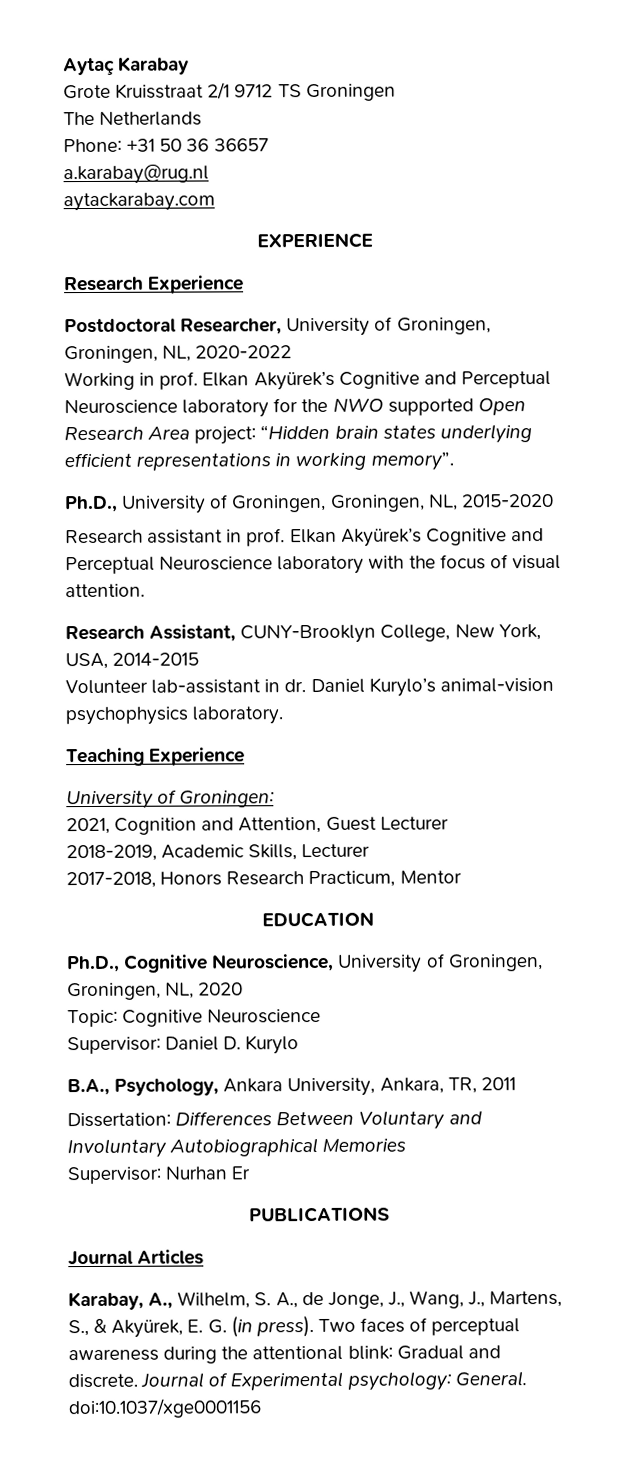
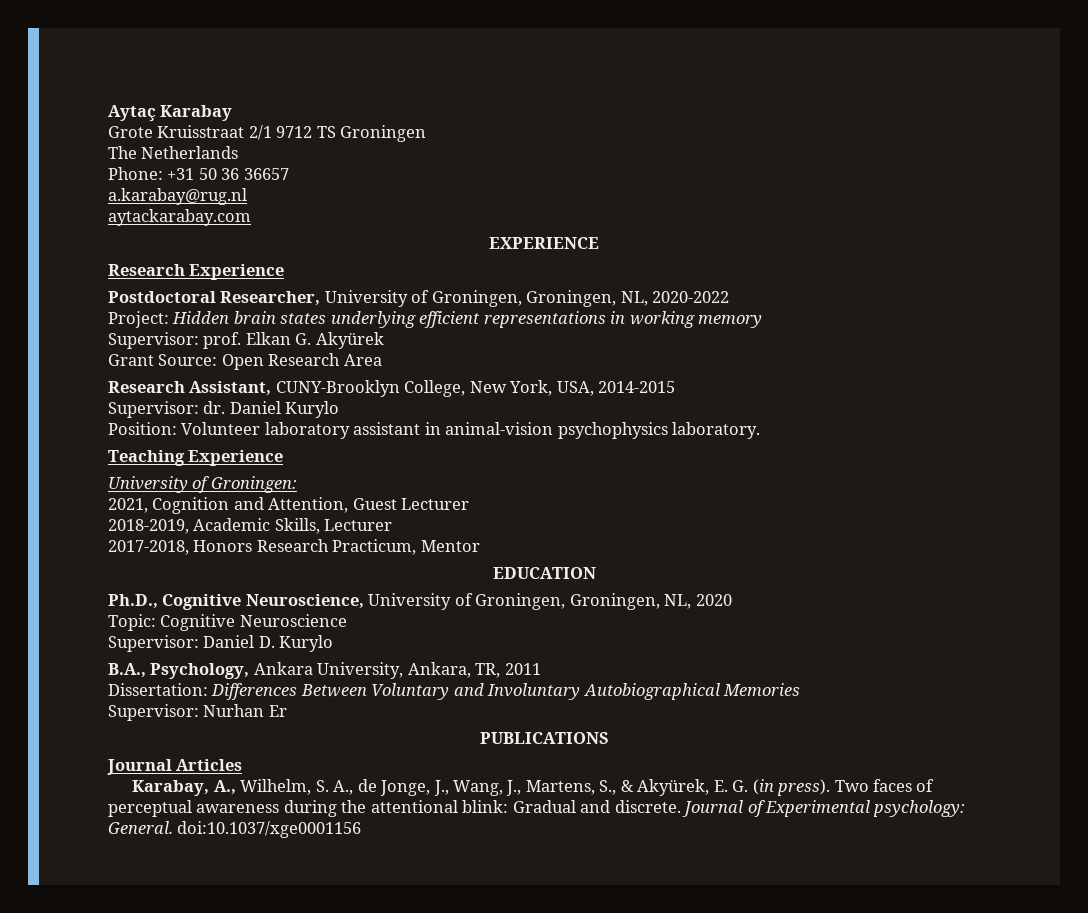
[64,370,551,391] [64,397,526,418] [64,424,331,445] Working in prof. Elkan Akyürek’s Cognitive and Perceptual Neuroscience laboratory for the NWO supported Open Research Area project: “Hidden -> [108,311,230,328] Project: Hidden
[370,451,454,471] [64,493,554,514] [65,527,544,547] [65,554,561,575] [65,583,145,598] memory”. // Ph.D., University of Groningen, Groningen, NL, 2015-2020 // Research assistant in prof. Elkan Akyürek’s Cognitive and Perceptual Neuroscience laboratory with the focus of visual attention. -> [698,315,763,328] [108,332,384,349] [108,353,382,370] memory // Supervisor: prof. Elkan G. Akyürek // Grant Source: Open Research Area
[65,677,436,697] Volunteer lab-assistant in dr. Daniel Kurylo’s -> [108,401,340,418] [108,422,441,439] Supervisor: dr. Daniel Kurylo // Position: Volunteer laboratory assistant in

